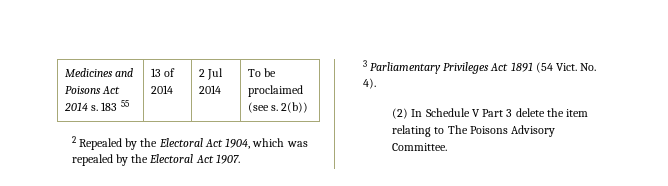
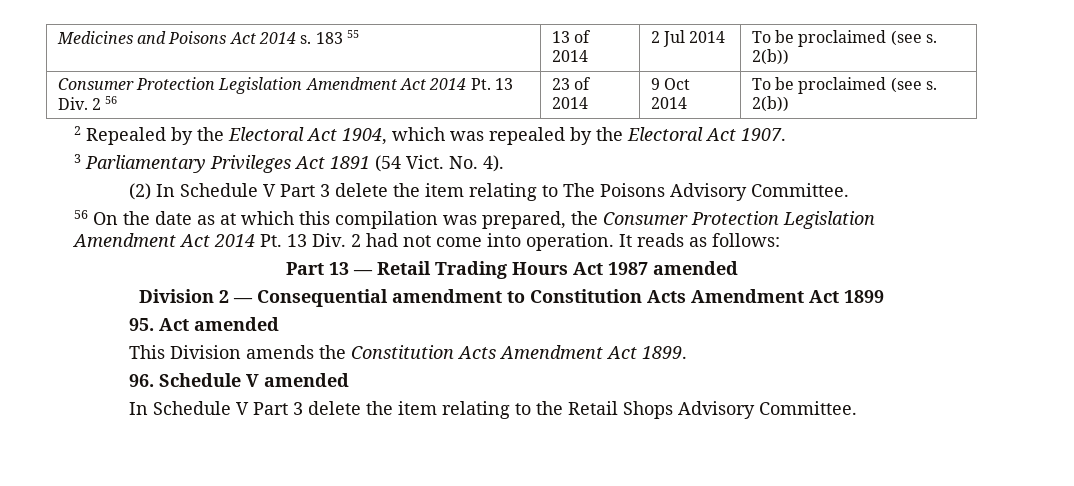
(309, 107) none -> [57,77,513,94] [57,96,118,110] [551,77,591,90] [551,97,588,109] [650,78,690,90] [650,97,687,109] [751,77,937,94] [751,96,789,112] // Consumer Protection Legislation Amendment Act 2014 Pt. 13 Div. 2 56 | 23 of 2014 | 9 Oct 2014 | To be proclaimed (see s. 2(b))
(448, 147) none -> [73,210,875,229] [71,233,780,251] [285,261,738,279] [139,289,884,307] [128,317,279,331] [128,345,687,359] [128,373,349,387] [128,401,857,419] // 56 On the date as at which this compilation was prepared, the Consumer Protection Legislation Amendment Act 2014 Pt. 13 Div. 2 had not come into operation. It reads as follows: // Part 13 — Retail Trading Hours Act 1987 amended // Division 2 — Consequential amendment to Constitution Acts Amendment Act 1899 // 95. Act amended // This Division amends the Constitution Acts Amendment Act 1899. // 96. Schedule V amended // In Schedule V Part 3 delete the item relating to the Retail Shops Advisory Committee.

